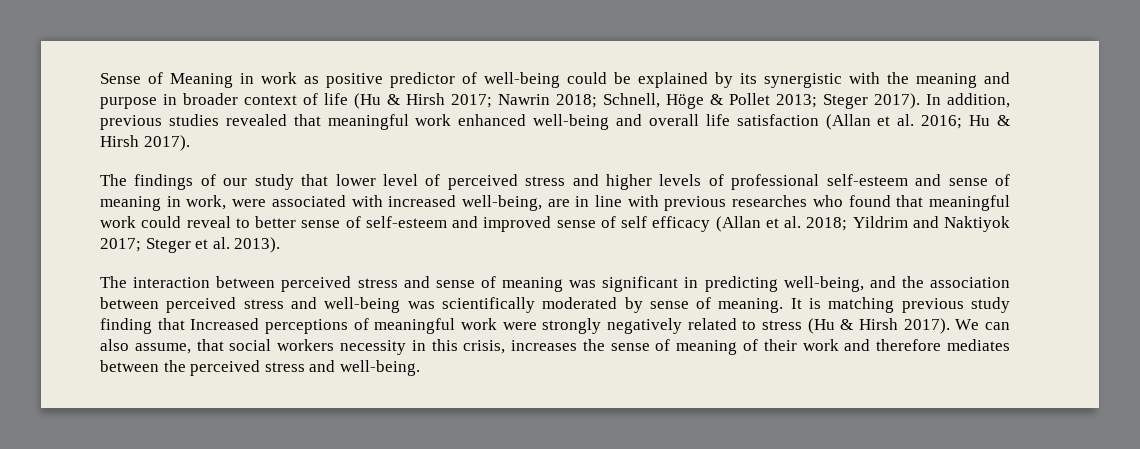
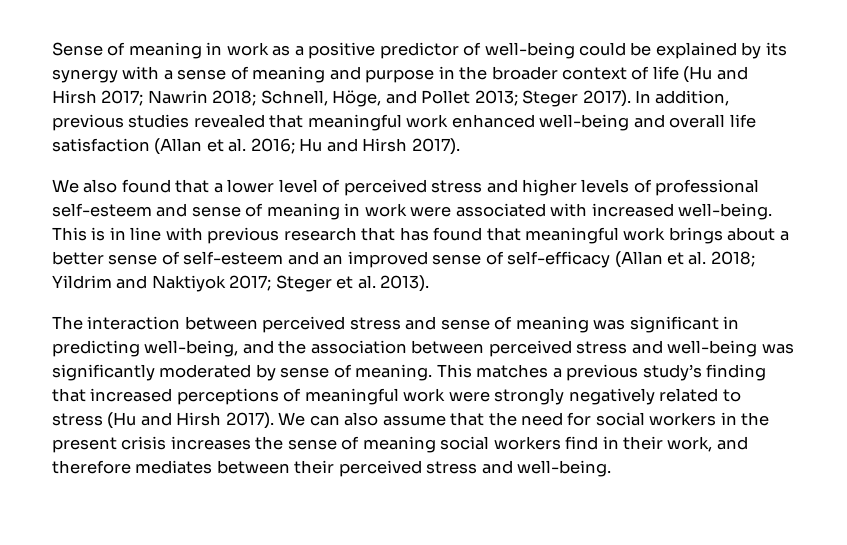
[170,73,233,88] Meaning -> [128,42,202,59] meaning
(319, 80) none -> [294,46,304,56] a
[764,72,909,88] synergistic with the -> [52,66,249,83] synergy with a sense of
(177, 99) none -> [459,66,488,80] the
[387,94,400,105] & -> [716,66,748,80] and
[666,94,723,109] Höge & -> [332,90,417,107] Höge, and
[996,115,1010,126] & -> [326,138,358,152] and
[100,174,329,190] The findings of our study that -> [52,179,223,193] We also found that a
[186,195,227,210] work, -> [364,203,407,217] work
[461,195,570,211] well-being, are -> [678,203,773,220] [52,227,106,241] well-being. This is
[732,195,843,207] researches who -> [283,227,429,241] research that has
[141,216,250,228] could reveal to -> [668,227,789,244] brings about a
(478, 222) none -> [323,254,344,265] an
[621,216,711,232] self efficacy -> [507,251,611,268] self-efficacy
[441,297,535,313] scientifically -> [52,364,155,381] significantly
[790,297,1010,313] It is matching previous study -> [436,364,702,381] This matches a previous study’s
[190,318,260,330] Increased -> [90,388,173,402] increased
[840,319,854,330] & -> [140,412,172,426] and
[134,339,506,355] assume, that social workers necessity in this crisis, -> [382,412,770,426] [52,436,167,453] assume that the need for social workers in the present crisis
[743,339,839,351] of their work -> [440,436,713,452] social workers find in their work,
[163,360,186,372] the -> [294,460,335,474] their

